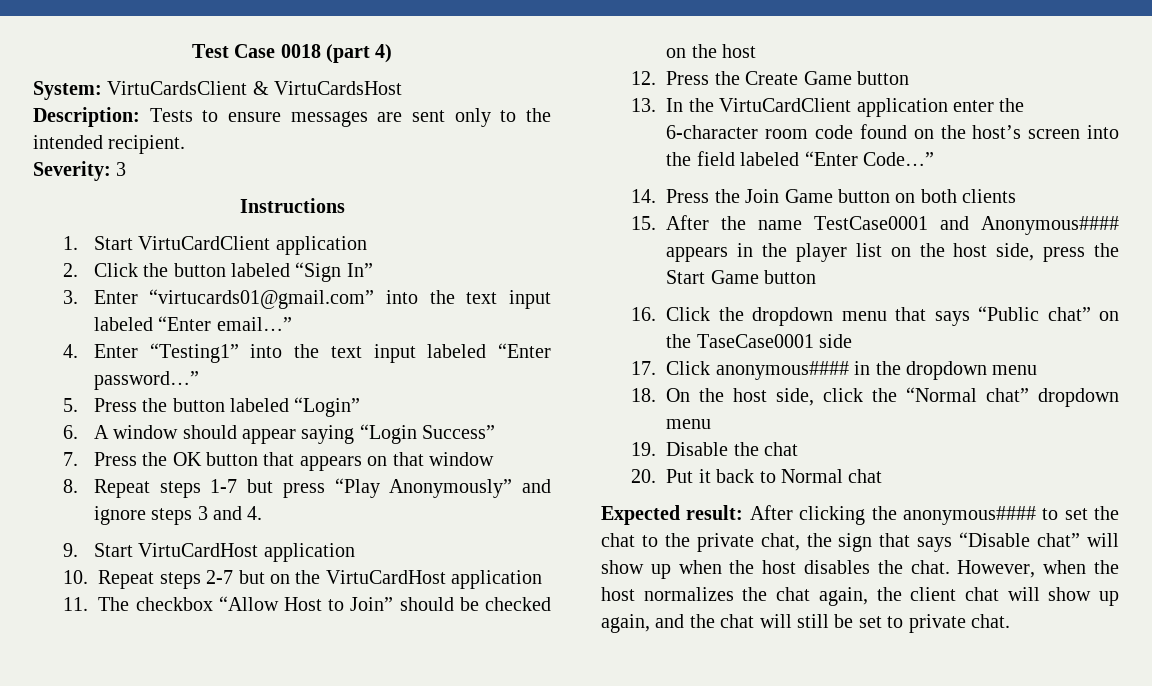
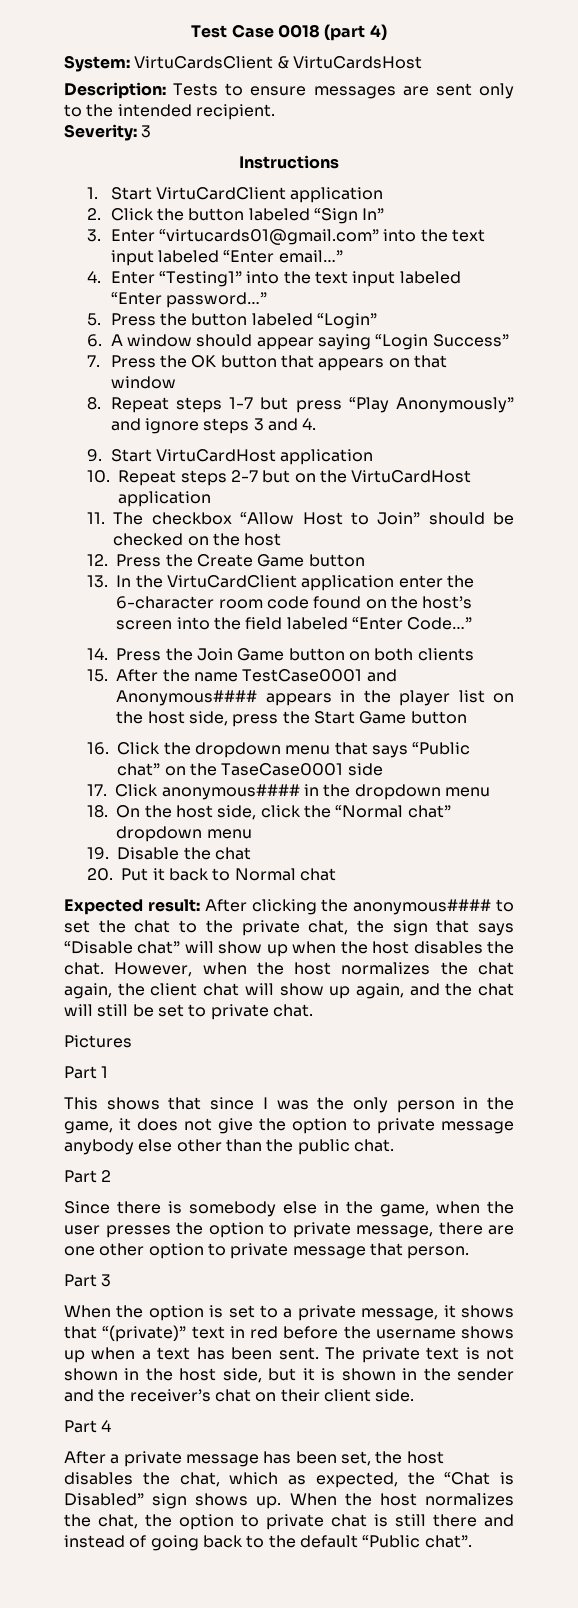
(1010, 621) none -> [64,1035,132,1048] [64,1066,109,1079] [64,1097,514,1113] [64,1118,514,1134] [64,1139,394,1155] [64,1170,112,1183] [64,1201,514,1217] [64,1222,514,1238] [64,1243,470,1259] [64,1274,112,1287] [64,1305,514,1321] [64,1325,514,1342] [64,1347,514,1363] [64,1368,514,1383] [64,1389,415,1402] [64,1420,112,1433] [64,1451,444,1467] [64,1472,514,1488] [64,1493,514,1509] [64,1514,514,1530] [64,1535,472,1551] // Pictures // Part 1 // This shows that since I was the only person in the game, it does not give the option to private message anybody else other than the public chat. // Part 2 // Since there is somebody else in the game, when the user presses the option to private message, there are one other option to private message that person. // Part 3 // When the option is set to a private message, it shows that “(private)” text in red before the username shows up when a text has been sent. The private text is not shown in the host side, but it is shown in the sender and the receiver’s chat on their client side. // Part 4 // After a private message has been set, the host disables the chat, which as expected, the “Chat is Disabled” sign shows up. When the host normalizes the chat, the option to private chat is still there and instead of going back to the default “Public chat”.

